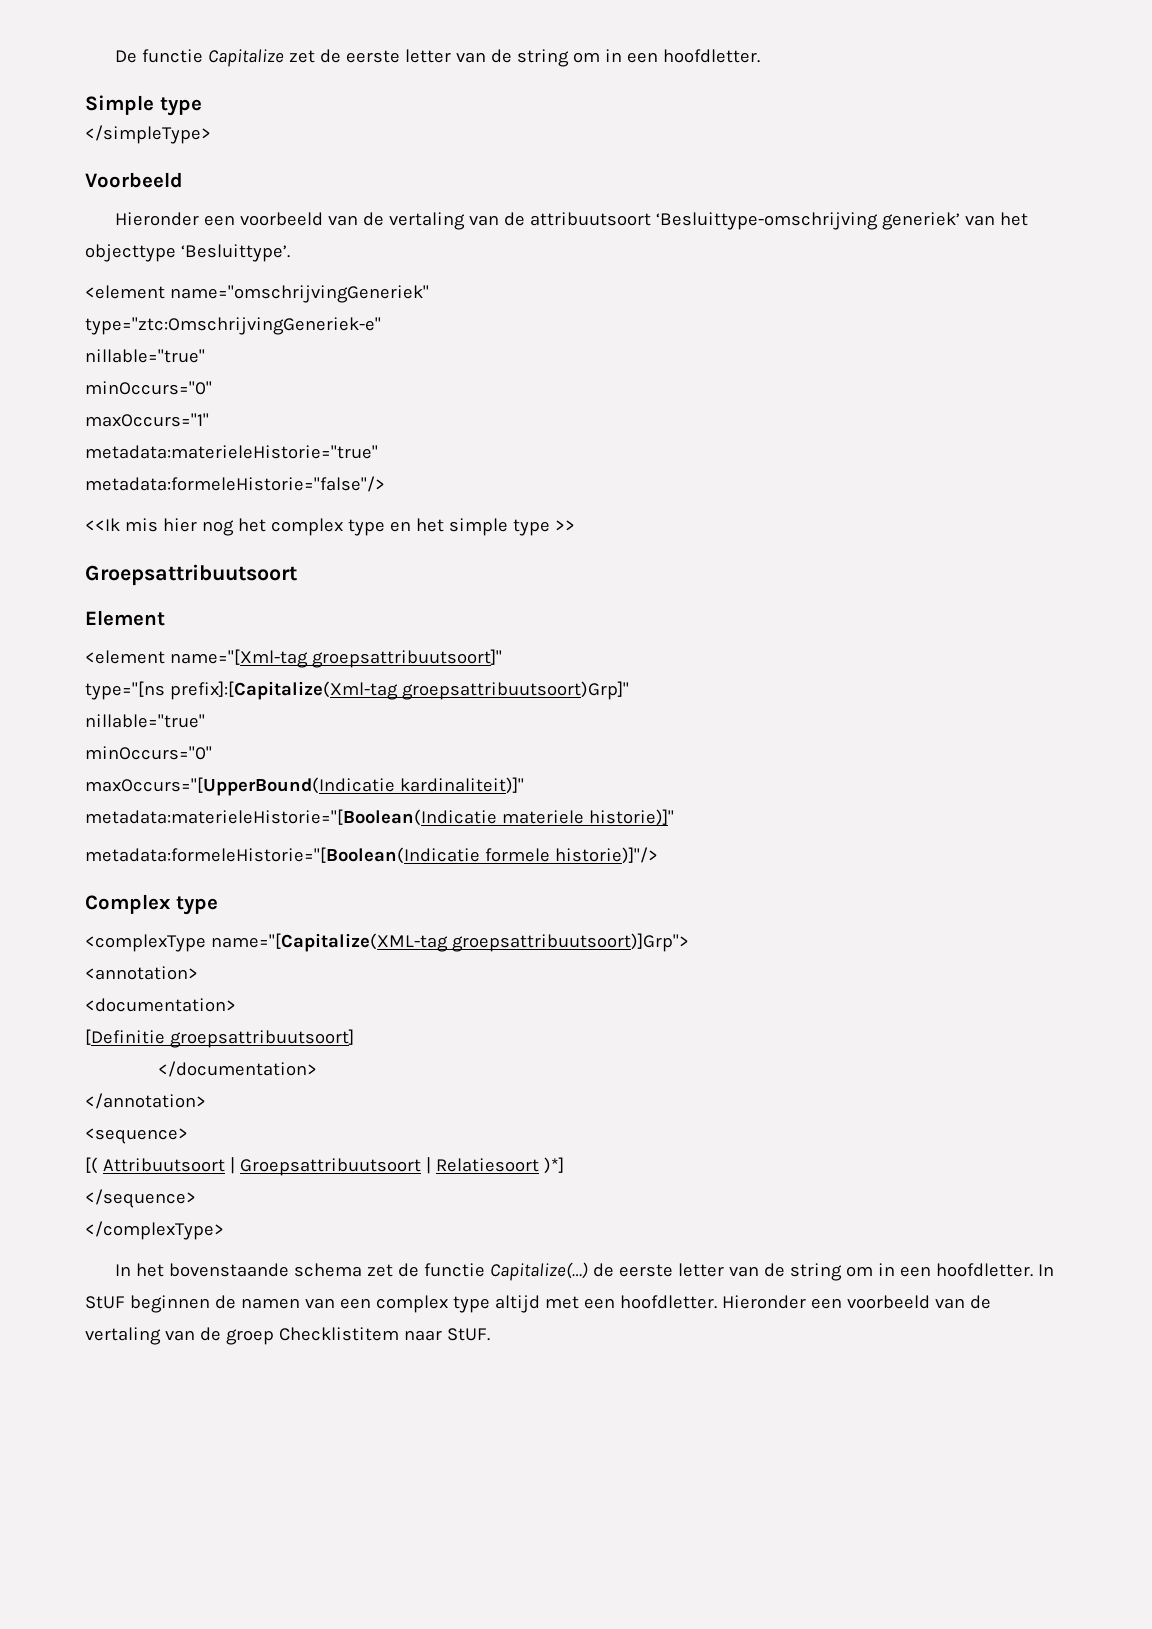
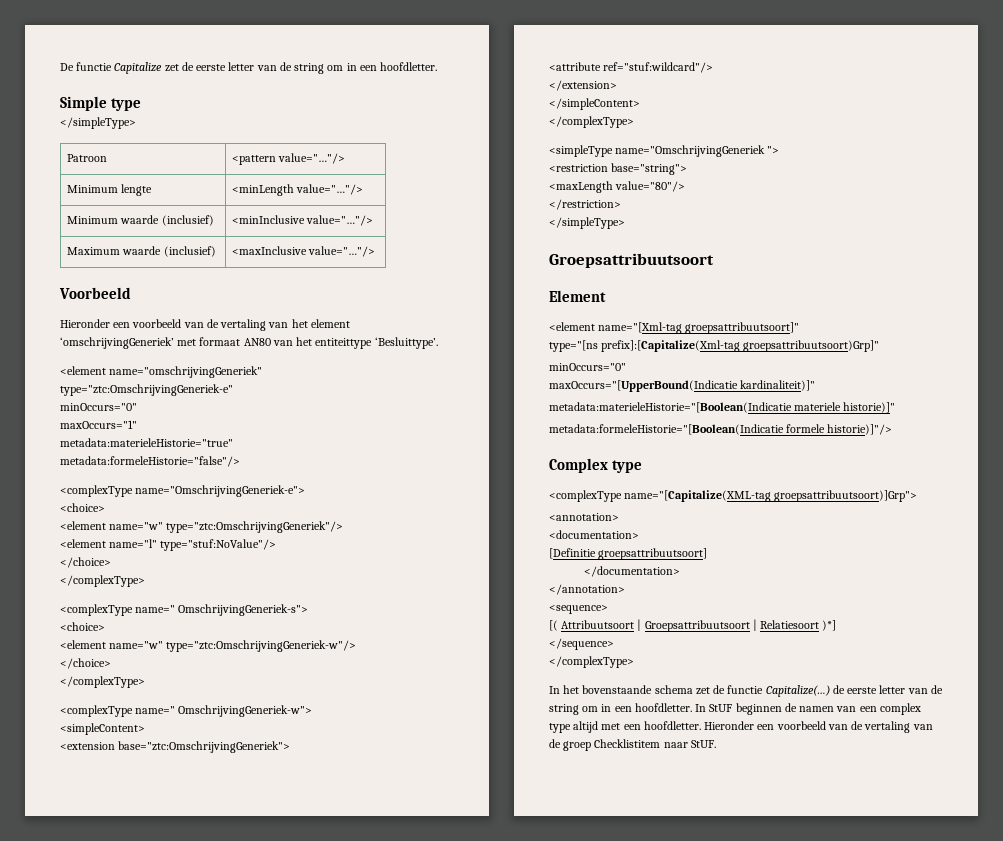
(211, 134) none -> [67,154,108,162] [232,153,346,165] [67,184,153,196] [232,184,364,196] [67,215,214,226] [232,215,374,226] [67,246,216,257] [232,246,376,257] // Patroon | <pattern value="…"/> // Minimum lengte | <minLength value="…"/> // Minimum waarde (inclusief) | <minInclusive value="…"/> // Maximum waarde (inclusief) | <maxInclusive value="…"/>
[504,212,1029,230] [85,244,176,262] de attribuutsoort ‘Besluittype-omschrijving generiek’ van het objecttype -> [291,319,350,328] [60,337,373,349] het element ‘omschrijvingGeneriek’ met formaat AN80 van het entiteittype
[85,349,205,363] // nillable="true" -> (233, 390) none
[85,518,575,536] <<Ik mis hier nog het complex type en het simple type >> -> [60,485,306,497] [60,503,105,512] [60,521,344,533] [60,539,277,551] [60,557,111,568] [60,575,145,587] [60,604,309,616] [60,622,105,631] [60,640,357,652] [60,658,111,669] [60,676,145,688] [60,705,313,717] [60,723,145,735] [60,741,291,753] [549,62,714,73] [549,80,617,91] [549,98,640,110] [549,116,634,128] [549,145,780,157] [549,163,688,175] [549,181,686,193] [549,199,621,210] [549,217,625,229] <complexType name="OmschrijvingGeneriek-e"> // <choice> // <element name="w" type="ztc:OmschrijvingGeneriek"/> // <element name="l" type="stuf:NoValue"/> // </choice> // </complexType> // <complexType name=" OmschrijvingGeneriek-s"> // <choice> // <element name="w" type="ztc:OmschrijvingGeneriek-w"/> // </choice> // </complexType> // <complexType name=" OmschrijvingGeneriek-w"> // <simpleContent> // <extension base="ztc:OmschrijvingGeneriek"> // <attribute ref="stuf:wildcard"/> // </extension> // </simpleContent> // </complexType> // <simpleType name="OmschrijvingGeneriek "> // <restriction base="string"> // <maxLength value="80"/> // </restriction> // </simpleType>
[85,714,205,728] // nillable="true" -> (880, 346) none

